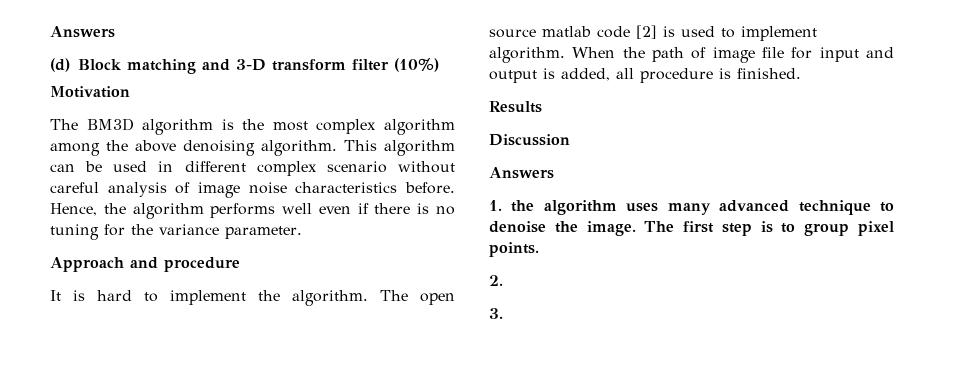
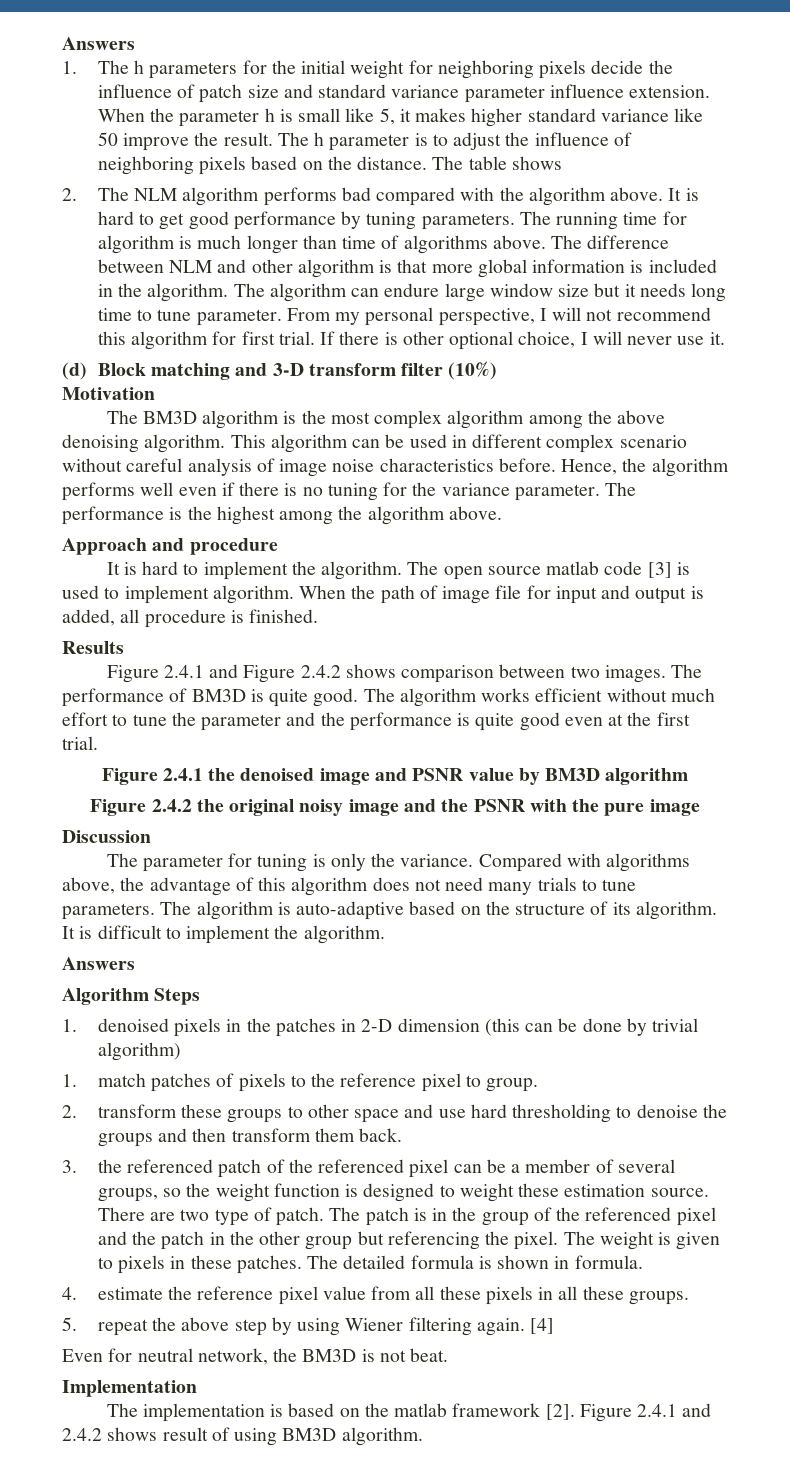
[50,26,115,38] Answers -> [62,37,135,50] [62,60,673,79] [97,84,711,103] [97,108,704,127] [97,132,632,151] [97,156,562,175] [62,187,699,206] [97,211,687,230] [97,235,670,254] [97,259,717,278] [97,283,727,302] [97,307,711,326] [97,331,725,350] Answers // 1. The h parameters for the initial weight for neighboring pixels decide the influence of patch size and standard variance parameter influence extension. When the parameter h is small like 5, it makes higher standard variance like 50 improve the result. The h parameter is to adjust the influence of neighboring pixels based on the distance. The table shows // 2. The NLM algorithm performs bad compared with the algorithm above. It is hard to get good performance by tuning parameters. The running time for algorithm is much longer than time of algorithms above. The difference between NLM and other algorithm is that more global information is included in the algorithm. The algorithm can endure large window size but it needs long time to tune parameter. From my personal perspective, I will not recommend this algorithm for first trial. If there is other optional choice, I will never use it.
(302, 232) none -> [605,482,637,496] [62,506,502,525] The performance is the highest among the algorithm above.
[636,25,657,39] [2] -> [647,562,672,578] [3]
[489,134,570,146] [489,167,554,179] [489,200,894,215] [489,221,894,236] [489,242,539,257] [489,275,503,286] [489,308,503,319] Discussion // Answers // 1. the algorithm uses many advanced technique to denoise the image. The first step is to group pixel points. // 2. // 3. -> [106,664,703,683] [62,688,715,707] [62,712,690,731] [62,736,98,750] [101,768,689,785] [90,799,700,816] [62,830,151,843] [106,853,691,872] [62,877,637,896] [62,901,717,920] [62,925,385,944] [62,957,135,970] [62,988,201,1005] [62,1018,699,1037] [97,1042,181,1061] [62,1073,539,1092] [62,1104,727,1123] [97,1128,403,1147] [62,1159,675,1178] [97,1183,709,1202] [97,1207,716,1226] [97,1231,721,1250] [97,1255,643,1274] [62,1286,689,1305] [62,1317,555,1336] [62,1348,449,1365] [62,1380,197,1397] [106,1403,712,1422] [62,1427,423,1446] Figure 2.4.1 and Figure 2.4.2 shows comparison between two images. The performance of BM3D is quite good. The algorithm works efficient without much effort to tune the parameter and the performance is quite good even at the first trial. // Figure 2.4.1 the denoised image and PSNR value by BM3D algorithm // Figure 2.4.2 the original noisy image and the PSNR with the pure image // Discussion // The parameter for tuning is only the variance. Compared with algorithms above, the advantage of this algorithm does not need many trials to tune parameters. The algorithm is auto-adaptive based on the structure of its algorithm. It is difficult to implement the algorithm. // Answers // Algorithm Steps // 1. denoised pixels in the patches in 2-D dimension (this can be done by trivial algorithm) // 1. match patches of pixels to the reference pixel to group. // 2. transform these groups to other space and use hard thresholding to denoise the groups and then transform them back. // 3. the referenced patch of the referenced pixel can be a member of several groups, so the weight function is designed to weight these estimation source. There are two type of patch. The patch is in the group of the referenced pixel and the patch in the other group but referencing the pixel. The weight is given to pixels in these patches. The detailed formula is shown in formula. // 4. estimate the reference pixel value from all these pixels in all these groups. // 5. repeat the above step by using Wiener filtering again. [4] // Even for neutral network, the BM3D is not beat. // Implementation // The implementation is based on the matlab framework [2]. Figure 2.4.1 and 2.4.2 shows result of using BM3D algorithm.

